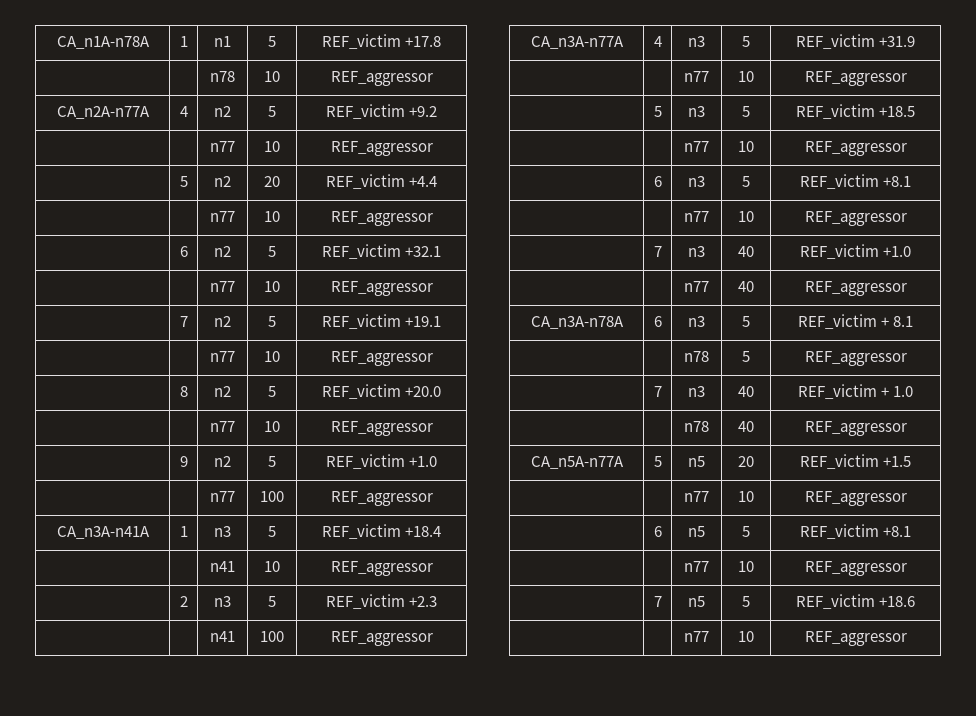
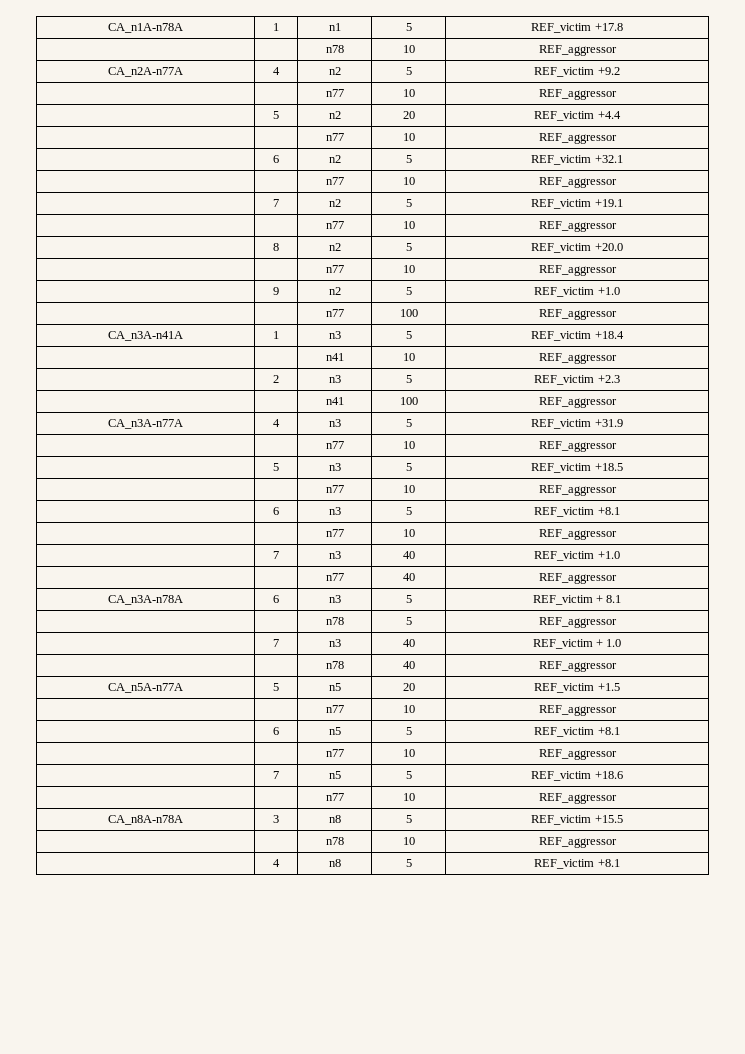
(907, 638) none -> [108,815,183,825] [273,815,279,823] [328,815,341,823] [405,815,412,823] [531,815,623,825] [325,837,344,845] [402,837,415,845] [538,837,617,848] [273,859,280,867] [328,859,341,867] [405,859,412,867] [534,859,620,869] // CA_n8A-n78A | 3 | n8 | 5 | REF_victim +15.5 // | | n78 | 10 | REF_aggressor // | 4 | n8 | 5 | REF_victim +8.1

